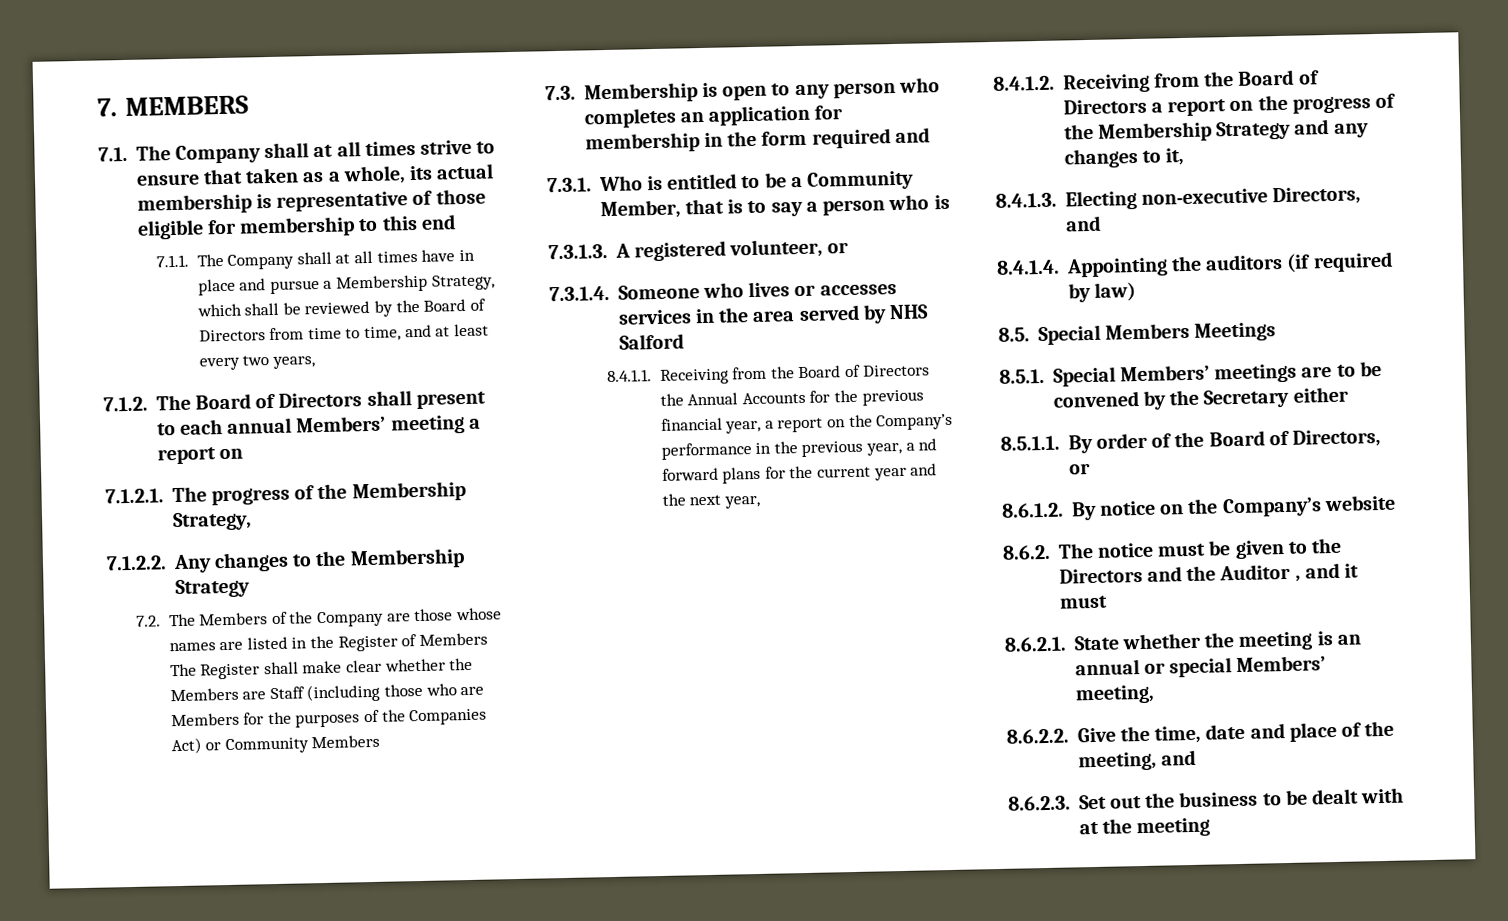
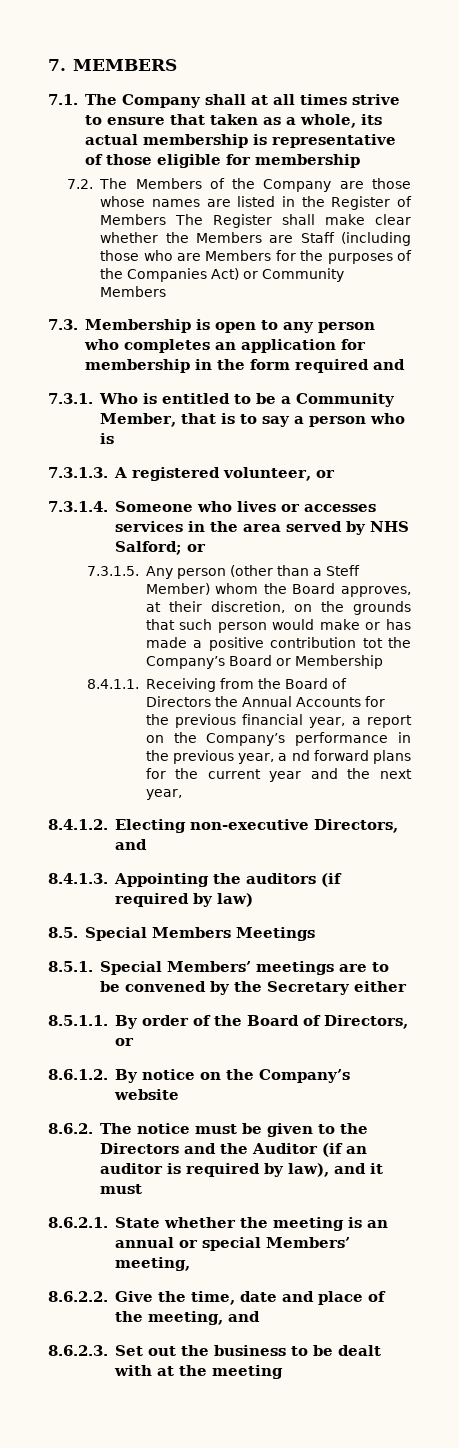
[358,214,456,232] [156,249,475,270] [197,274,495,296] [196,298,486,317] [198,323,489,342] [198,355,315,371] [103,390,486,412] [156,415,481,436] [156,447,243,465] [105,480,466,506] [171,511,252,532] [106,548,465,574] [174,578,250,599] to this end // 7.1.1. The Company shall at all times have in place and pursue a Membership Strategy, which shall be reviewed by the Board of Directors from time to time, and at least every two years, // 7.1.2. The Board of Directors shall present to each annual Members’ meeting a report on // 7.1.2.1. The progress of the Membership Strategy, // 7.1.2.2. Any changes to the Membership Strategy -> (360, 161) none
[618,333,684,350] Salford -> [114,541,206,555] [86,565,360,579] [145,583,412,597] [145,601,412,615] [145,619,411,633] [145,637,411,651] [145,655,383,669] Salford; or // 7.3.1.5. Any person (other than a Steff Member) whom the Board approves, at their discretion, on the grounds that such person would make or has made a positive contribution tot the Company’s Board or Membership
[1062,69,1320,94] [1062,93,1397,117] [1063,118,1369,143] [1063,147,1185,169] [995,192,1057,208] Receiving from the Board of Directors a report on the progress of the Membership Strategy and any changes to it, // 8.4.1.3. -> (108, 824) none
[996,259,1060,275] 8.4.1.4. -> [48,873,108,884] 8.4.1.3.
[1294,574,1301,582] , -> [321,1143,367,1157] [99,1163,329,1177] (if an auditor is required by law),

